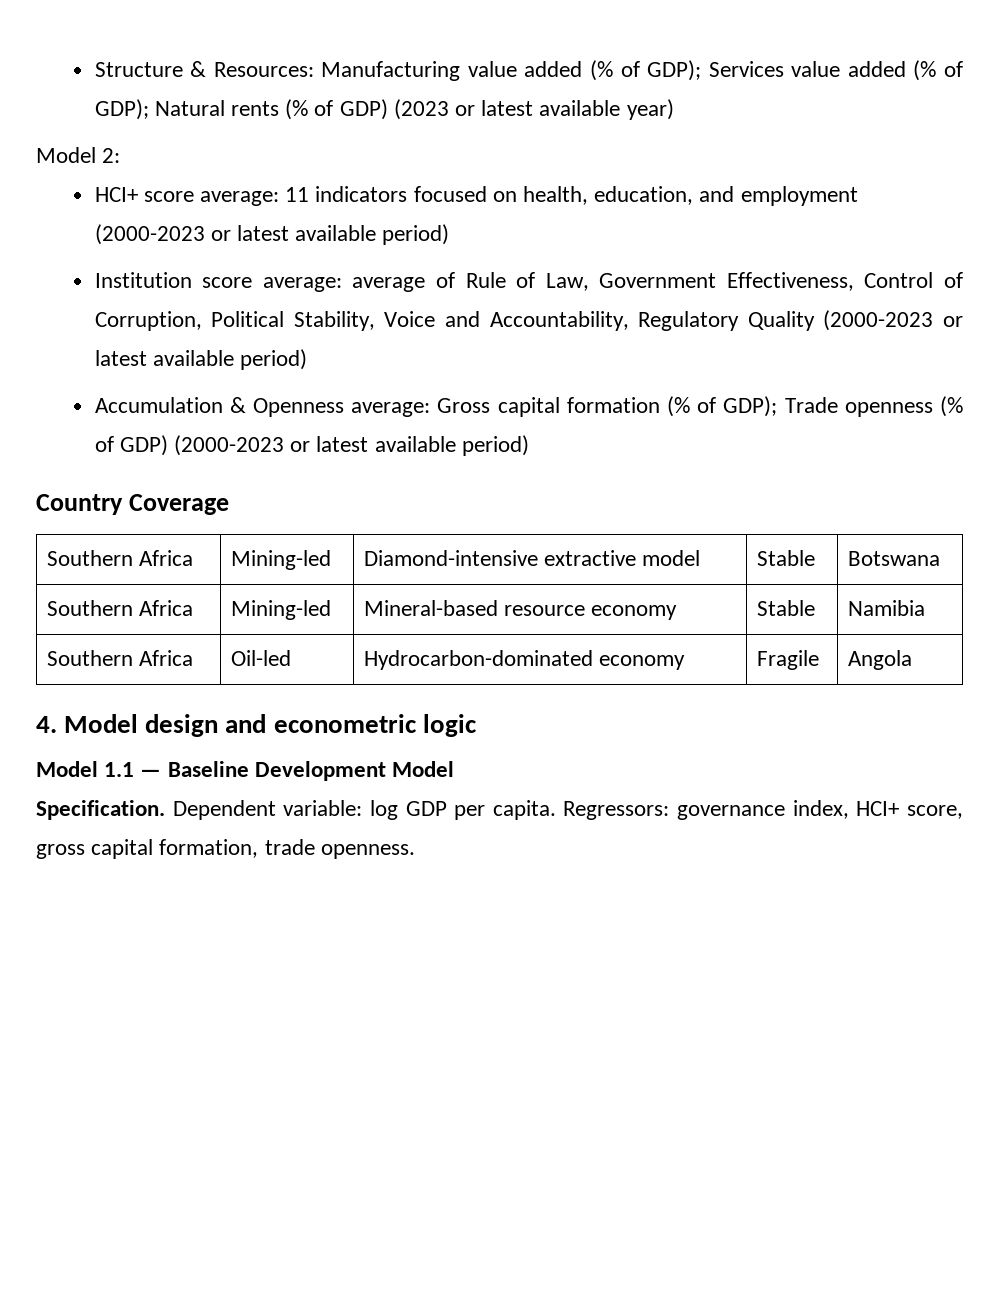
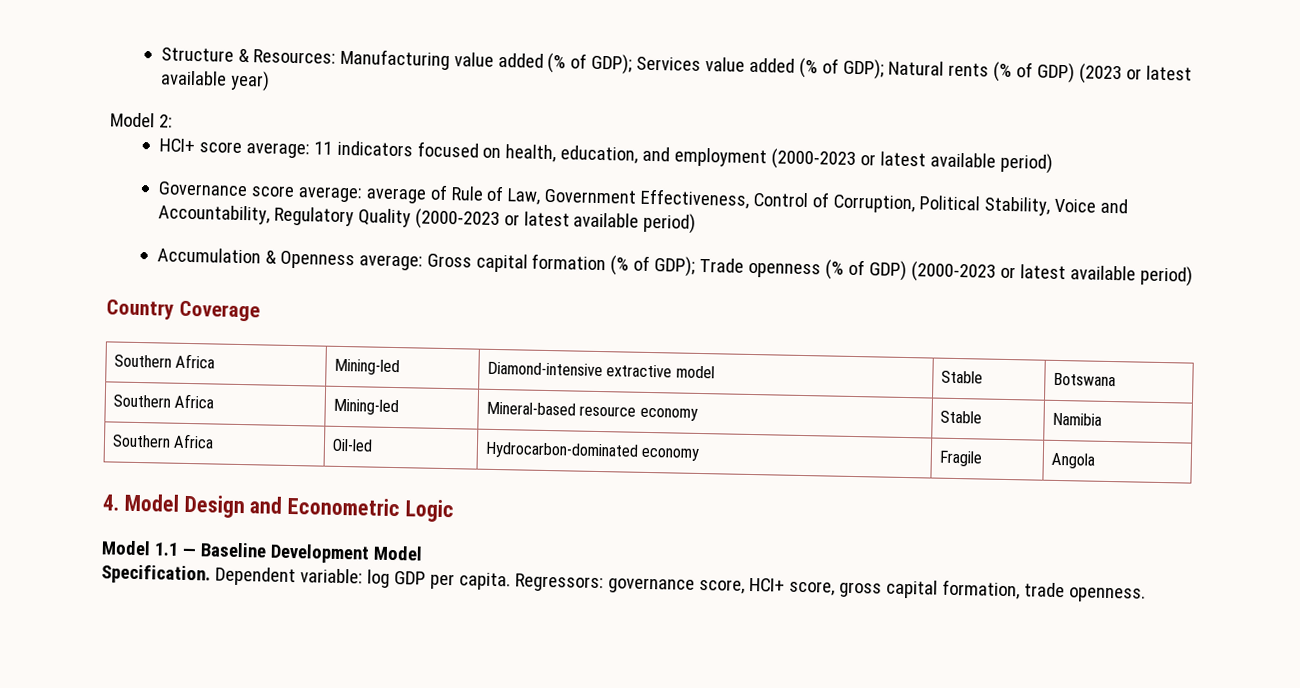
[94,272,192,288] Institution -> [157,181,248,197] Governance
[145,714,477,737] design and econometric logic -> [183,494,455,523] Design and Econometric Logic
[792,800,849,819] index, -> [698,578,745,594] score,

